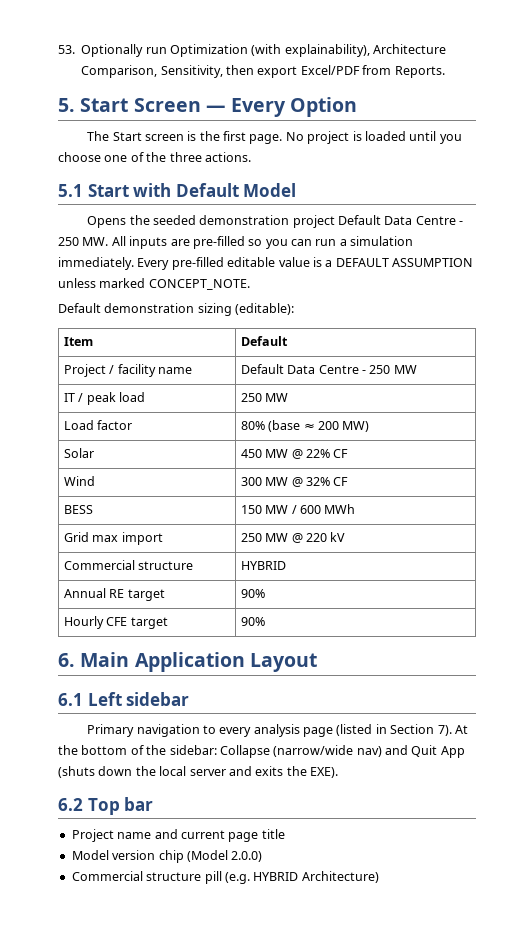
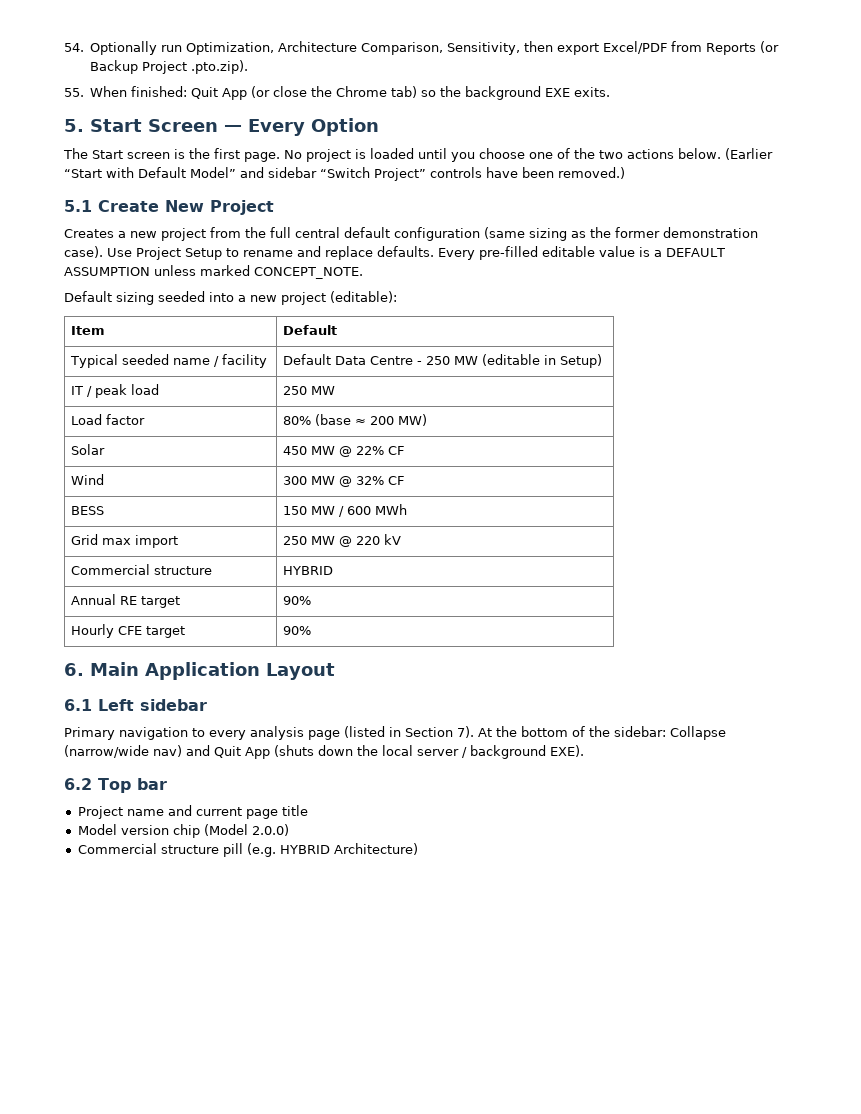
[58,45,75,54] 53. -> [64,43,84,52] 54.
[170,44,370,57] Optimization (with explainability), -> [186,42,275,55] Optimization,
[394,66,445,78] Reports. -> [706,41,780,55] [90,60,249,74] [64,86,611,100] Reports (or Backup Project .pto.zip). // 55. When finished: Quit App (or close the Chrome tab) so the background EXE exits.
[169,152,251,162] [58,183,297,197] [87,215,464,228] [58,236,414,249] [58,257,134,270] three actions. // 5.1 Start with Default Model // Opens the seeded demonstration project Default Data Centre - 250 MW. All inputs are pre-filled so you can run a simulation immediately. -> [599,148,773,160] [64,167,625,181] [64,200,274,215] [64,227,758,241] [64,246,434,260] two actions below. (Earlier “Start with Default Model” and sidebar “Switch Project” controls have been removed.) // 5.1 Create New Project // Creates a new project from the full central default configuration (same sizing as the former demonstration case). Use Project Setup to rename and replace defaults.
[104,303,232,316] demonstration sizing -> [116,291,326,305] sizing seeded into a new project
[63,364,106,377] Project -> [69,354,210,368] Typical seeded name
[157,367,192,374] name -> (267, 361) none
(417, 369) none -> [481,354,602,368] (editable in Setup)
[228,766,307,776] and exits the -> [462,745,546,759] / background

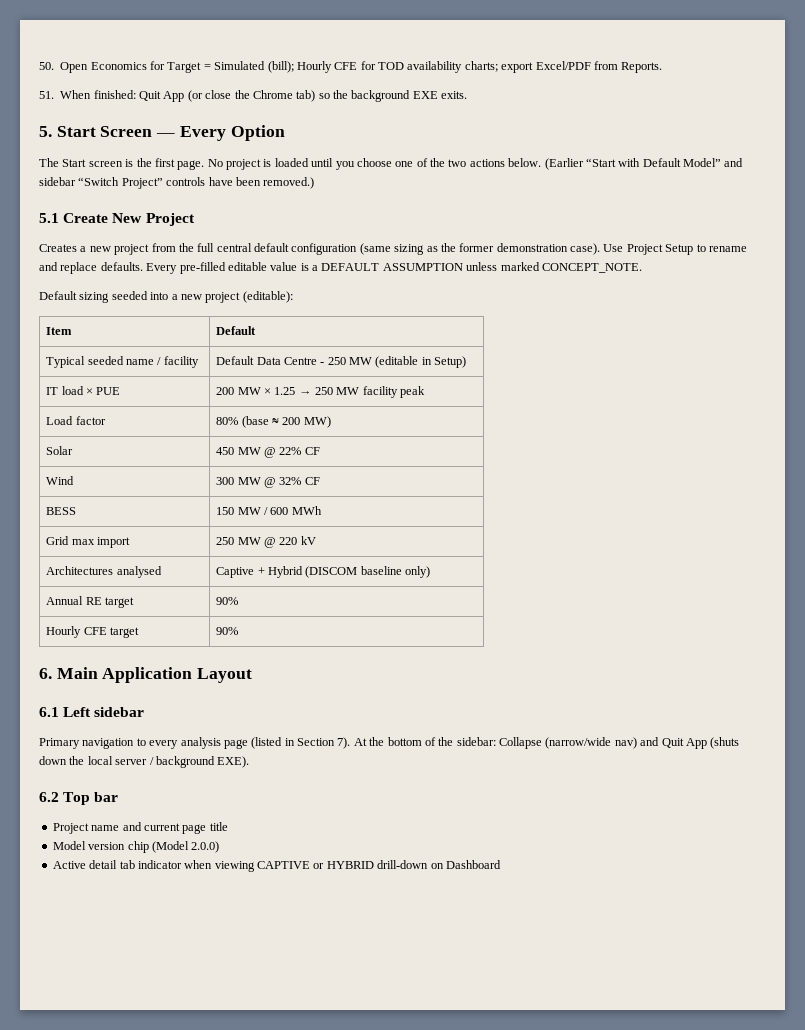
[64,41,780,55] [90,60,249,74] [64,88,84,97] 54. Optionally run Optimization, Architecture Comparison, Sensitivity, then export Excel/PDF from Reports (or Backup Project .pto.zip). // 55. -> [39,61,663,73] [39,91,54,99] 50. Open Economics for Target = Simulated (bill); Hourly CFE for TOD availability charts; export Excel/PDF from Reports. // 51.
[86,384,127,398] / peak -> (59, 391) none
[282,386,335,395] | 250 MW -> [85,387,121,395] [216,386,426,398] × PUE | 200 MW × 1.25 → 250 MW facility peak
[70,564,212,575] [282,566,333,575] Commercial structure | HYBRID -> [46,566,162,578] [216,566,431,578] Architectures analysed | Captive + Hybrid (DISCOM baseline only)
[77,843,418,857] Commercial structure pill (e.g. HYBRID Architecture) -> [52,860,501,872] Active detail tab indicator when viewing CAPTIVE or HYBRID drill-down on Dashboard

